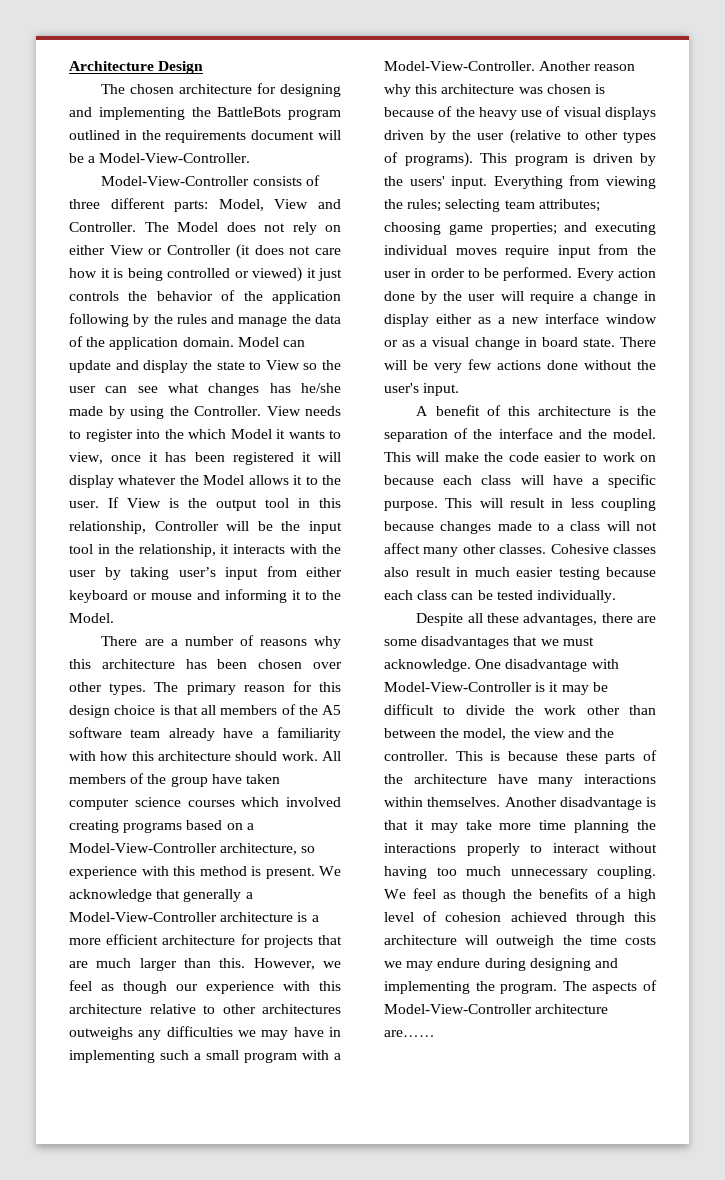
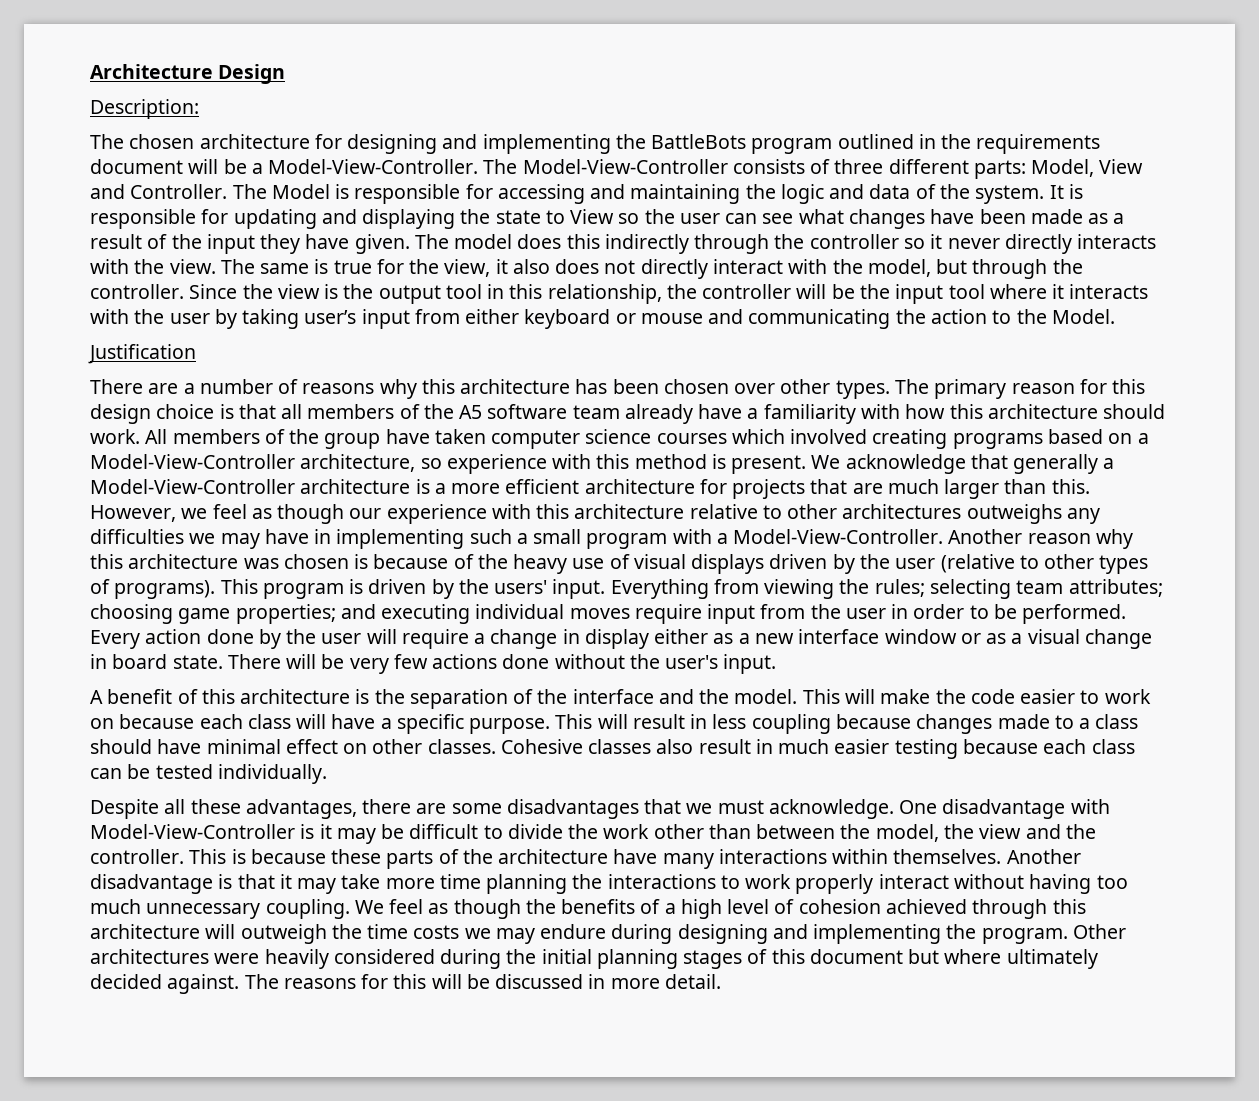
(204, 67) none -> [90,99,199,119] // Description:
(251, 158) // -> [483,159,518,174] The
[226,222,341,235] [69,244,341,259] [69,267,342,282] [69,290,341,304] [69,313,341,327] [69,336,305,350] [69,360,189,373] does not rely on either View or Controller (it does not care how it is being controlled or viewed) it just controls the behavior of the application following by the rules and manage the data of the application domain. Model can update and display -> [335,184,1083,204] [90,209,456,229] is responsible for accessing and maintaining the logic and data of the system. It is responsible for updating and displaying
[269,383,341,393] [69,406,341,419] [69,429,341,442] [69,452,341,465] [69,475,341,488] [69,497,161,508] has he/she made by using the Controller. View needs to register into the which Model it wants to view, once it has been registered it will display whatever the Model allows it to the user. If View -> [930,209,1125,224] [90,234,1157,254] [90,259,1083,279] [90,284,320,299] have been made as a result of the input they have given. The model does this indirectly through the controller so it never directly interacts with the view. The same is true for the view, it also does not directly interact with the model, but through the controller. Since the view
[154,521,219,531] Controller -> [666,284,792,299] the controller
[97,544,216,557] in the relationship, -> [989,284,1047,299] where
[225,589,301,603] informing it -> [748,309,987,329] communicating the action
(114, 618) none -> [88,344,196,364] // Justification
[606,521,657,531] [384,543,459,557] will not affect many -> [90,739,368,754] should have minimal effect on
[466,843,542,856] properly to -> [720,874,874,894] to work properly
[562,980,657,994] [384,1004,609,1014] [384,1030,435,1037] The aspects of Model-View-Controller architecture are…… -> [1072,924,1126,939] [90,949,1098,969] [90,974,721,994] Other architectures were heavily considered during the initial planning stages of this document but where ultimately decided against. The reasons for this will be discussed in more detail.

